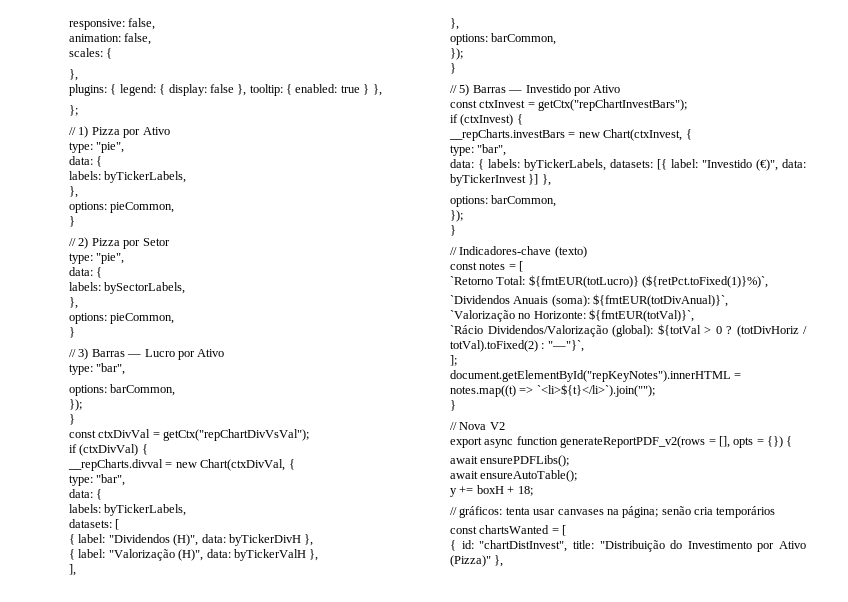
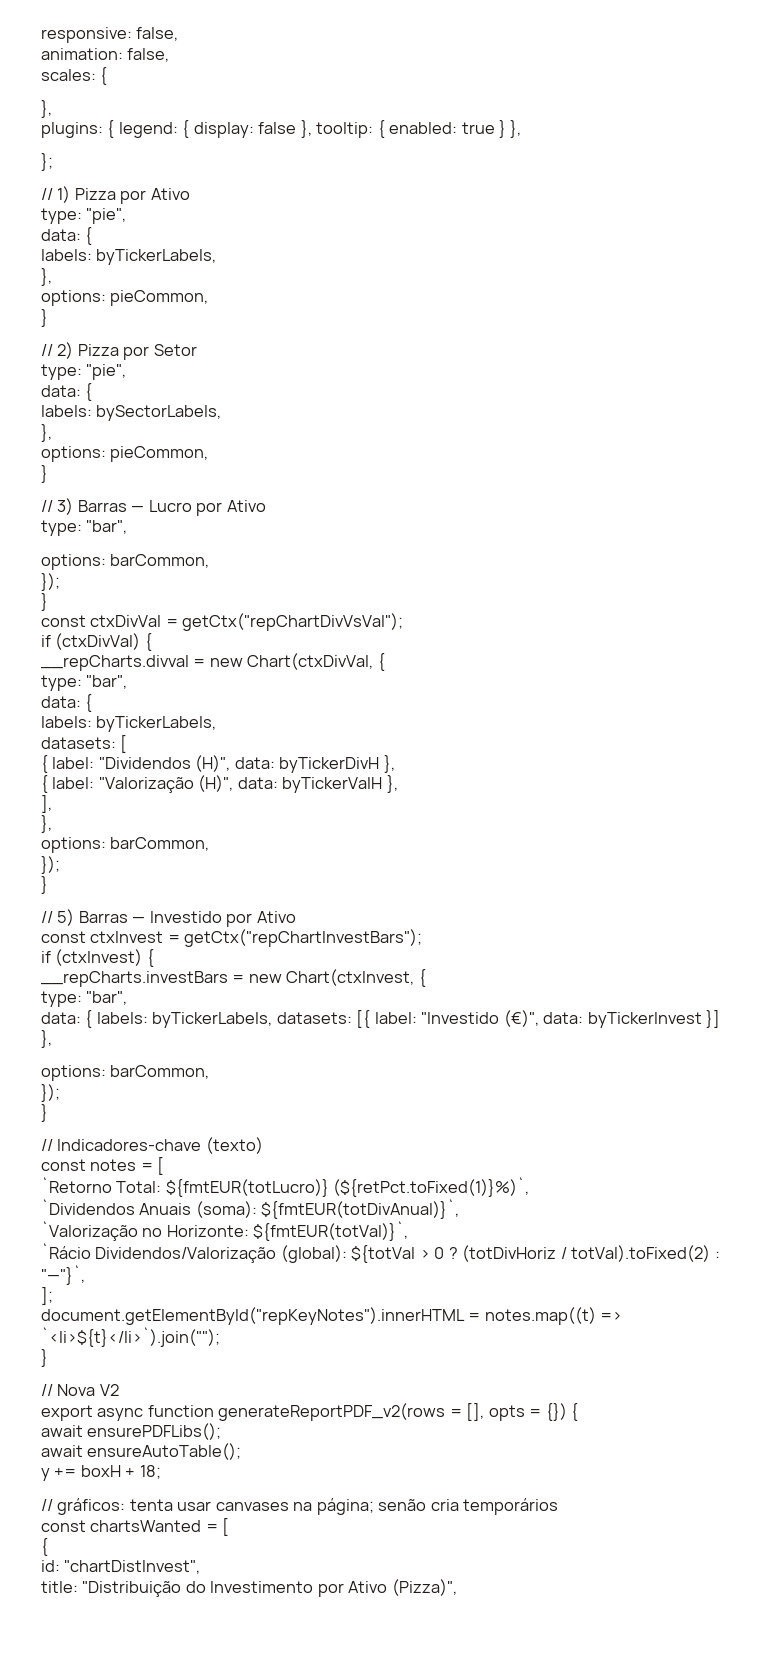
(456, 545) none -> (48, 1547) //
(568, 546) none -> (201, 1567) //
[450,555,504,567] (Pizza)" }, -> [391,1579,457,1596] (Pizza)",

